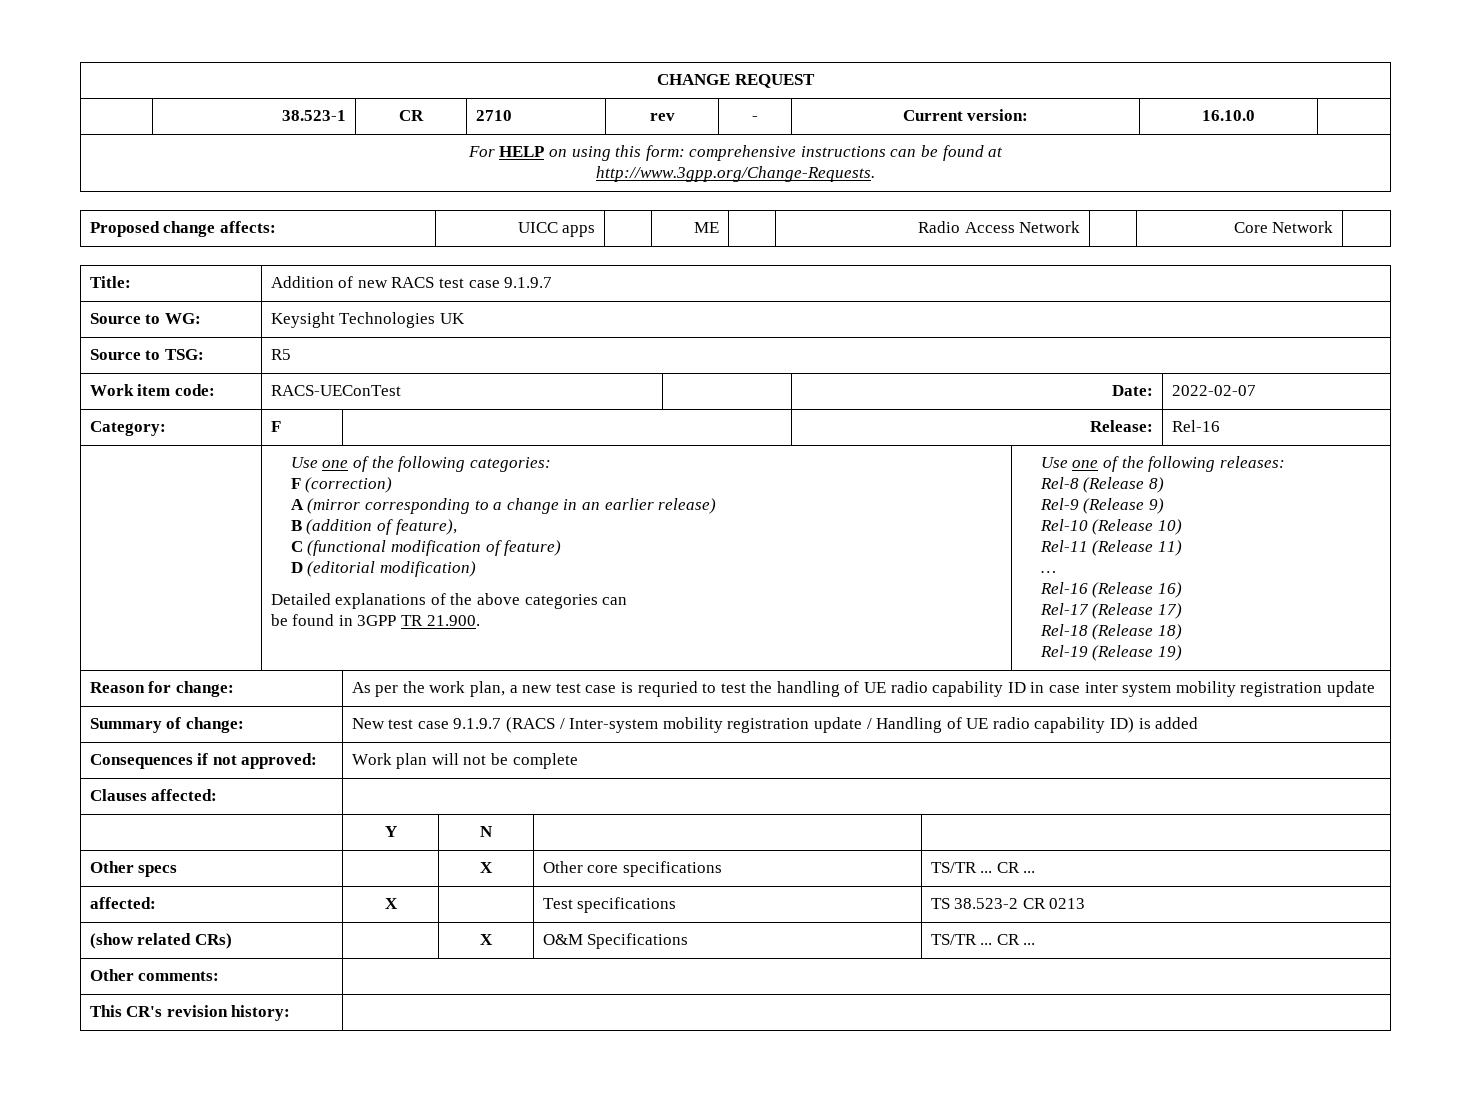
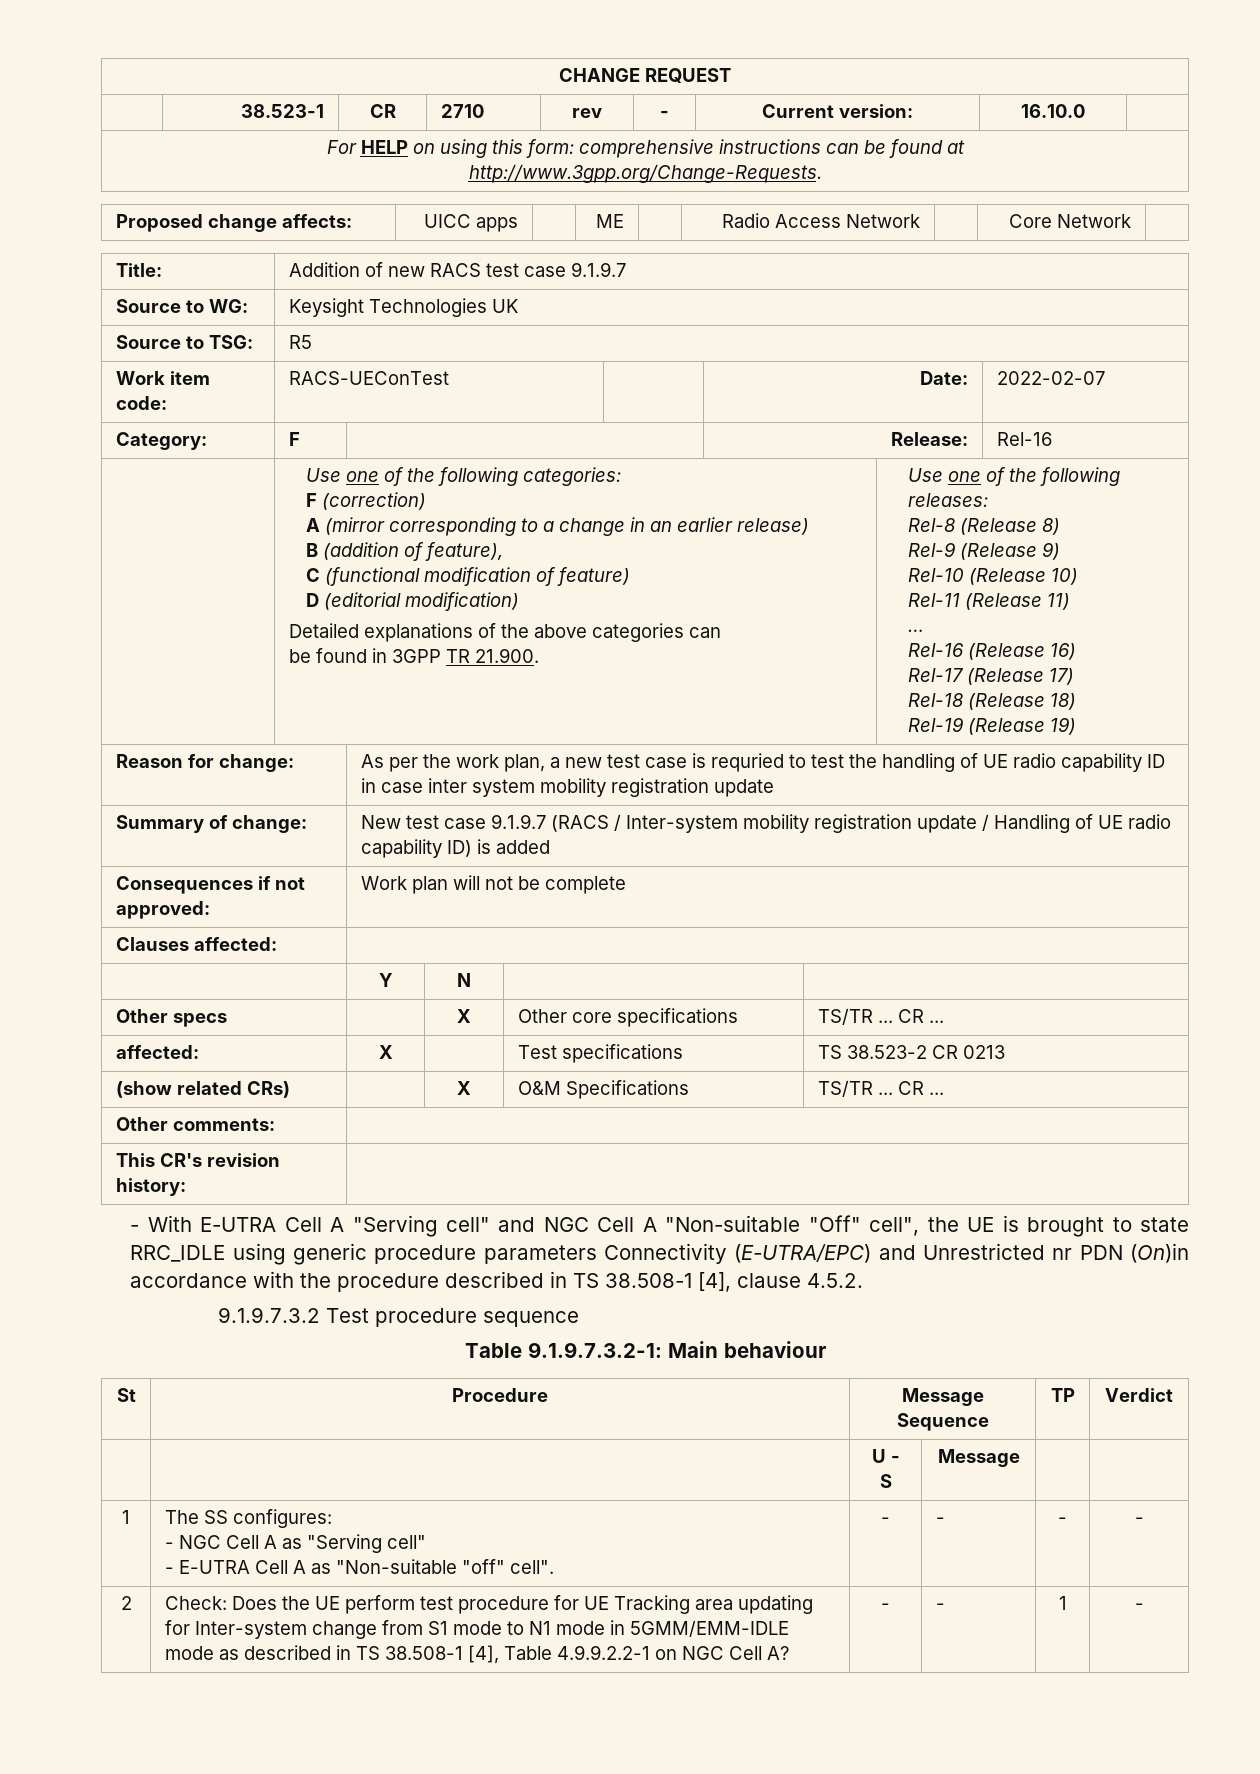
(291, 1013) none -> [130,1215,1189,1237] [130,1243,1189,1265] [130,1271,864,1292] [218,1307,580,1327] [464,1341,826,1358] [116,1388,136,1402] [452,1388,548,1402] [901,1388,984,1406] [896,1413,989,1431] [1050,1388,1075,1402] [1105,1388,1173,1402] [871,1449,900,1463] [879,1474,892,1488] [937,1449,1020,1467] [122,1510,130,1524] [164,1509,332,1528] [164,1534,426,1553] [164,1559,554,1574] [881,1517,890,1524] [935,1517,945,1524] [1058,1517,1067,1524] [1134,1517,1144,1524] [120,1596,132,1610] [164,1595,813,1614] [164,1620,789,1639] [164,1645,789,1664] [881,1603,890,1610] [935,1603,945,1610] [1058,1596,1067,1610] [1134,1603,1144,1610] // - With E-UTRA Cell A "Serving cell" and NGC Cell A "Non-suitable "Off" cell", the UE is brought to state RRC_IDLE using generic procedure parameters Connectivity (E-UTRA/EPC) and Unrestricted nr PDN (On)in accordance with the procedure described in TS 38.508-1 [4], clause 4.5.2. // 9.1.9.7.3.2 Test procedure sequence // Table 9.1.9.7.3.2-1: Main behaviour // St | Procedure | Message Sequence | TP | Verdict // | | U - S | Message | | // 1 | The SS configures: // - NGC Cell A as "Serving cell" // - E-UTRA Cell A as "Non-suitable "off" cell". | - | - | - | - // 2 | Check: Does the UE perform test procedure for UE Tracking area updating for Inter-system change from S1 mode to N1 mode in 5GMM/EMM-IDLE mode as described in TS 38.508-1 [4], Table 4.9.9.2.2-1 on NGC Cell A? | - | - | 1 | -

